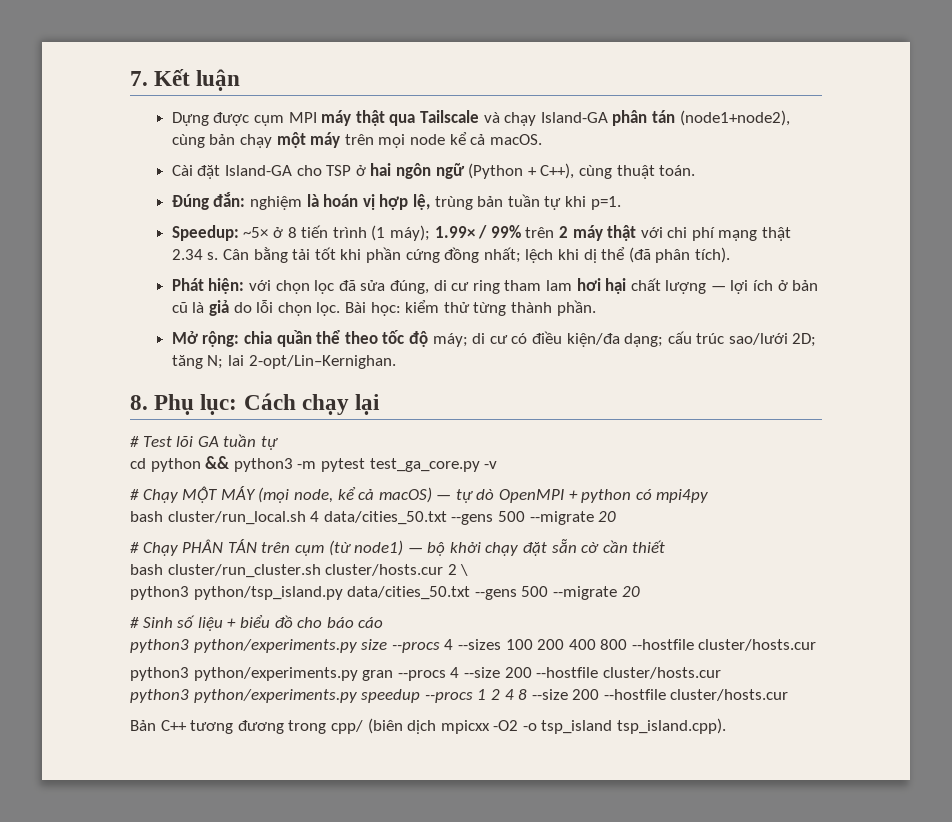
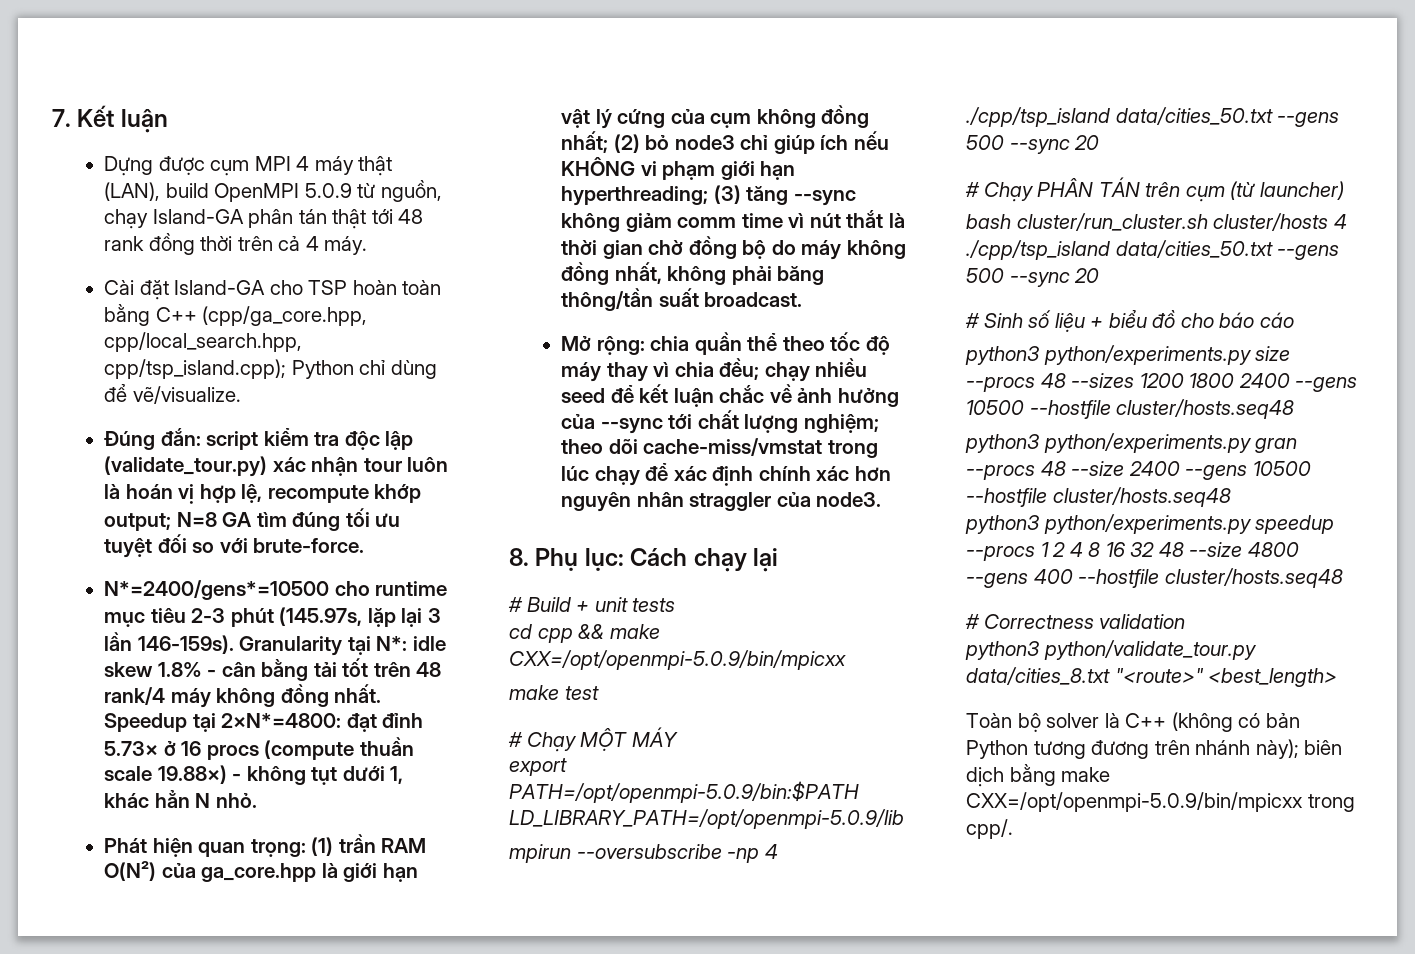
[321,110,790,126] [171,132,542,148] máy thật qua Tailscale và chạy Island-GA phân tán (node1+node2), cùng bản chạy một máy trên mọi node kể cả macOS. -> [296,156,393,176] [104,180,442,202] [104,209,424,229] [104,233,368,255] 4 máy thật (LAN), build OpenMPI 5.0.9 từ nguồn, chạy Island-GA phân tán thật tới 48 rank đồng thời trên cả 4 máy.
[355,163,696,179] [171,192,303,210] ở hai ngôn ngữ (Python + C++), cùng thuật toán. // Đúng đắn: nghiệm -> [352,280,442,295] [104,304,368,326] [104,332,303,352] [104,359,437,379] [104,384,241,404] [104,428,414,450] [104,456,449,477] hoàn toàn bằng C++ (cpp/ga_core.hpp, cpp/local_search.hpp, cpp/tsp_island.cpp); Python chỉ dùng để vẽ/visualize. // Đúng đắn: script kiểm tra độc lập (validate_tour.py) xác nhận tour luôn
[434,194,621,210] [171,225,792,241] [171,247,730,263] [171,278,819,294] [171,300,596,316] trùng bản tuần tự khi p=1. // Speedup: ~5× ở 8 tiến trình (1 máy); 1.99× / 99% trên 2 máy thật với chi phí mạng thật 2.34 s. Cân bằng tải tốt khi phần cứng đồng nhất; lệch khi dị thể (đã phân tích). // Phát hiện: với chọn lọc đã sửa đúng, di cư ring tham lam hơi hại chất lượng — lợi ích ở bản cũ là giả do lỗi chọn lọc. Bài học: kiểm thử từng thành phần. -> [267,484,422,503] [104,508,401,531] [104,534,365,558] [104,580,448,600] [104,607,441,627] [104,632,446,656] [104,658,442,681] [104,684,382,708] [104,713,424,732] [104,737,414,760] [104,765,404,785] [104,790,257,808] [104,834,427,857] [104,861,418,882] [561,105,870,129] [561,131,889,154] [561,157,796,180] [561,185,856,206] [561,210,905,232] [561,236,906,260] [561,262,825,285] [561,288,803,311] recompute khớp output; N=8 GA tìm đúng tối ưu tuyệt đối so với brute-force. // N*=2400/gens*=10500 cho runtime mục tiêu 2-3 phút (145.97s, lặp lại 3 lần 146-159s). Granularity tại N*: idle skew 1.8% - cân bằng tải tốt trên 48 rank/4 máy không đồng nhất. Speedup tại 2×N*=4800: đạt đỉnh 5.73× ở 16 procs (compute thuần scale 19.88×) - không tụt dưới 1, khác hẳn N nhỏ. // Phát hiện quan trọng: (1) trần RAM O(N²) của ga_core.hpp là giới hạn vật lý cứng của cụm không đồng nhất; (2) bỏ node3 chỉ giúp ích nếu KHÔNG vi phạm giới hạn hyperthreading; (3) tăng --sync không giảm comm time vì nút thắt là thời gian chờ đồng bộ do máy không đồng nhất, không phải băng thông/tần suất broadcast.
[432,331,817,347] [171,355,396,369] máy; di cư có điều kiện/đa dạng; cấu trúc sao/lưới 2D; tăng N; lai 2-opt/Lin–Kernighan. -> [561,358,868,382] [561,384,899,407] [561,410,879,434] [561,438,878,458] [561,463,891,486] [561,492,882,512] máy thay vì chia đều; chạy nhiều seed để kết luận chắc về ảnh hưởng của --sync tới chất lượng nghiệm; theo dõi cache-miss/vmstat trong lúc chạy để xác định chính xác hơn nguyên nhân straggler của node3.
[142,434,278,450] [130,456,498,472] [130,486,709,503] [130,511,594,525] Test lõi GA tuần tự // cd python && python3 -m pytest test_ga_core.py -v // # Chạy MỘT MÁY (mọi node, kể cả macOS) — tự dò OpenMPI + python có mpi4py // bash cluster/run_local.sh 4 data/cities_50.txt --gens 500 --migrate -> [526,597,676,612] [509,624,660,643] [509,650,846,670] [509,685,599,700] [508,727,678,752] [509,758,567,776] [509,781,859,803] [509,809,904,829] [509,844,778,863] [966,107,1340,127] [966,135,1070,154] Build + unit tests // cd cpp && make CXX=/opt/openmpi-5.0.9/bin/mpicxx // make test // # Chạy MỘT MÁY // export PATH=/opt/openmpi-5.0.9/bin:$PATH LD_LIBRARY_PATH=/opt/openmpi-5.0.9/lib // mpirun --oversubscribe -np 4 ./cpp/tsp_island data/cities_50.txt --gens 500 --sync
[354,539,666,556] [130,564,469,578] [130,586,617,600] node1) — bộ khởi chạy đặt sẵn cờ cần thiết // bash cluster/run_cluster.sh cluster/hosts.cur 2 \ // python3 python/tsp_island.py data/cities_50.txt --gens 500 --migrate -> [1259,181,1344,200] [966,213,1347,231] [966,240,1340,260] [966,268,1070,287] launcher) // bash cluster/run_cluster.sh cluster/hosts 4 ./cpp/tsp_island data/cities_50.txt --gens 500 --sync
[444,639,817,651] [130,667,721,681] 4 --sizes 100 200 400 800 --hostfile cluster/hosts.cur // python3 python/experiments.py gran --procs 4 --size 200 --hostfile cluster/hosts.cur -> [1040,373,1358,392] [966,399,1295,419] [965,433,1298,453] [966,461,1311,480] [966,487,1231,507] 48 --sizes 1200 1800 2400 --gens 10500 --hostfile cluster/hosts.seq48 // python3 python/experiments.py gran --procs 48 --size 2400 --gens 10500 --hostfile cluster/hosts.seq48
[531,689,789,701] [130,718,727,734] --size 200 --hostfile cluster/hosts.cur // Bản C++ tương đương trong cpp/ (biên dịch mpicxx -O2 -o tsp_island tsp_island.cpp). -> [1105,542,1299,557] [966,568,1343,588] [965,614,1186,629] [965,640,1257,660] [966,667,1338,687] [966,712,1300,732] [966,739,1343,759] [966,764,1111,787] [966,792,1355,812] [966,819,1013,839] 16 32 48 --size 4800 --gens 400 --hostfile cluster/hosts.seq48 // # Correctness validation // python3 python/validate_tour.py data/cities_8.txt "<route>" <best_length> // Toàn bộ solver là C++ (không có bản Python tương đương trên nhánh này); biên dịch bằng make CXX=/opt/openmpi-5.0.9/bin/mpicxx trong cpp/.

